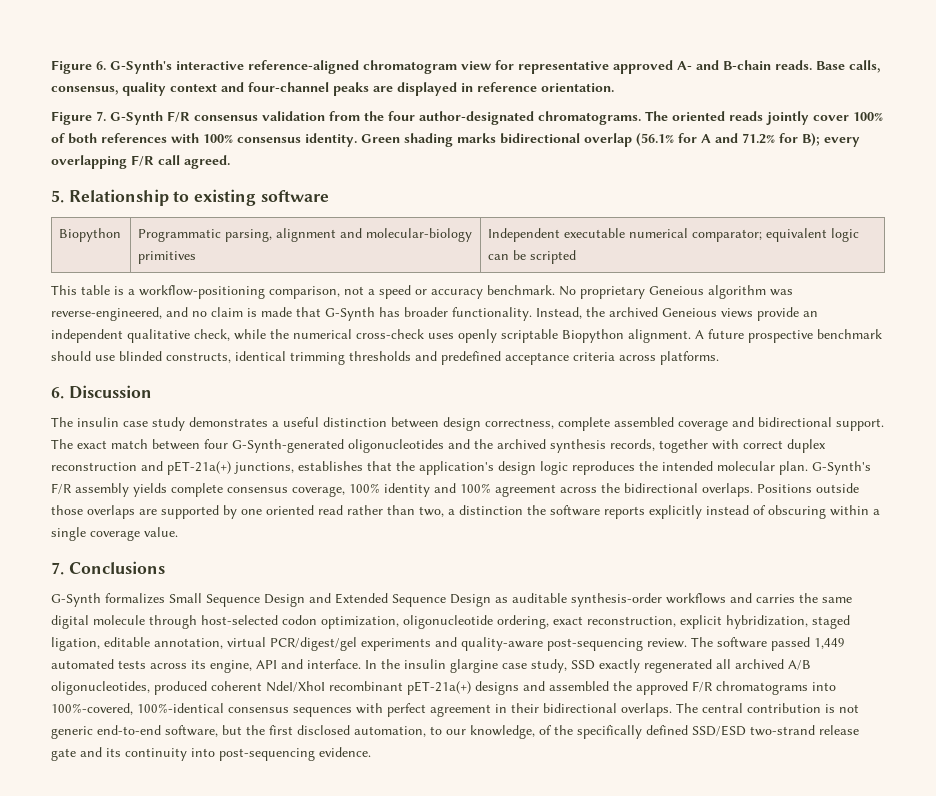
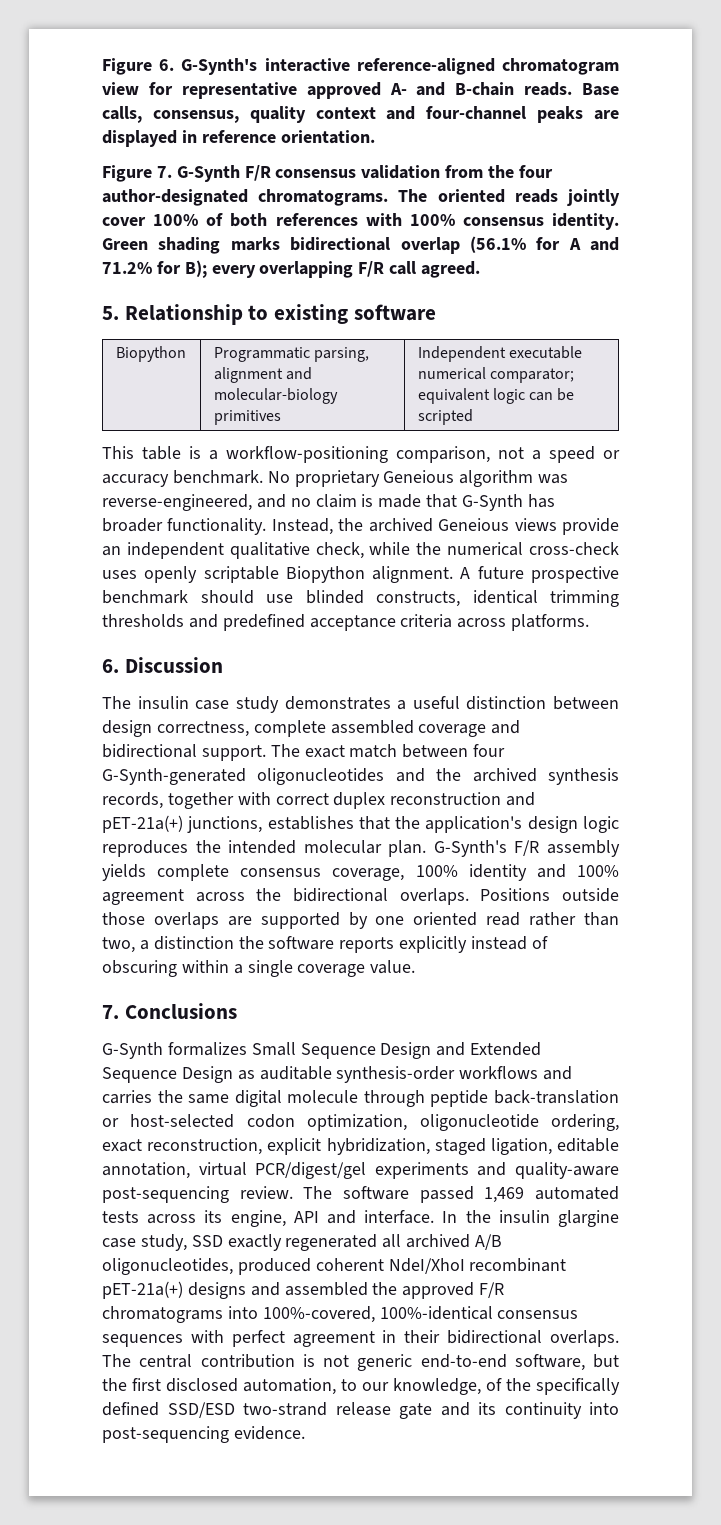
(197, 622) none -> [430,1090,619,1107] [102,1118,119,1127] peptide back-translation or
[814,638,845,649] 1,449 -> [484,1187,525,1203] 1,469

